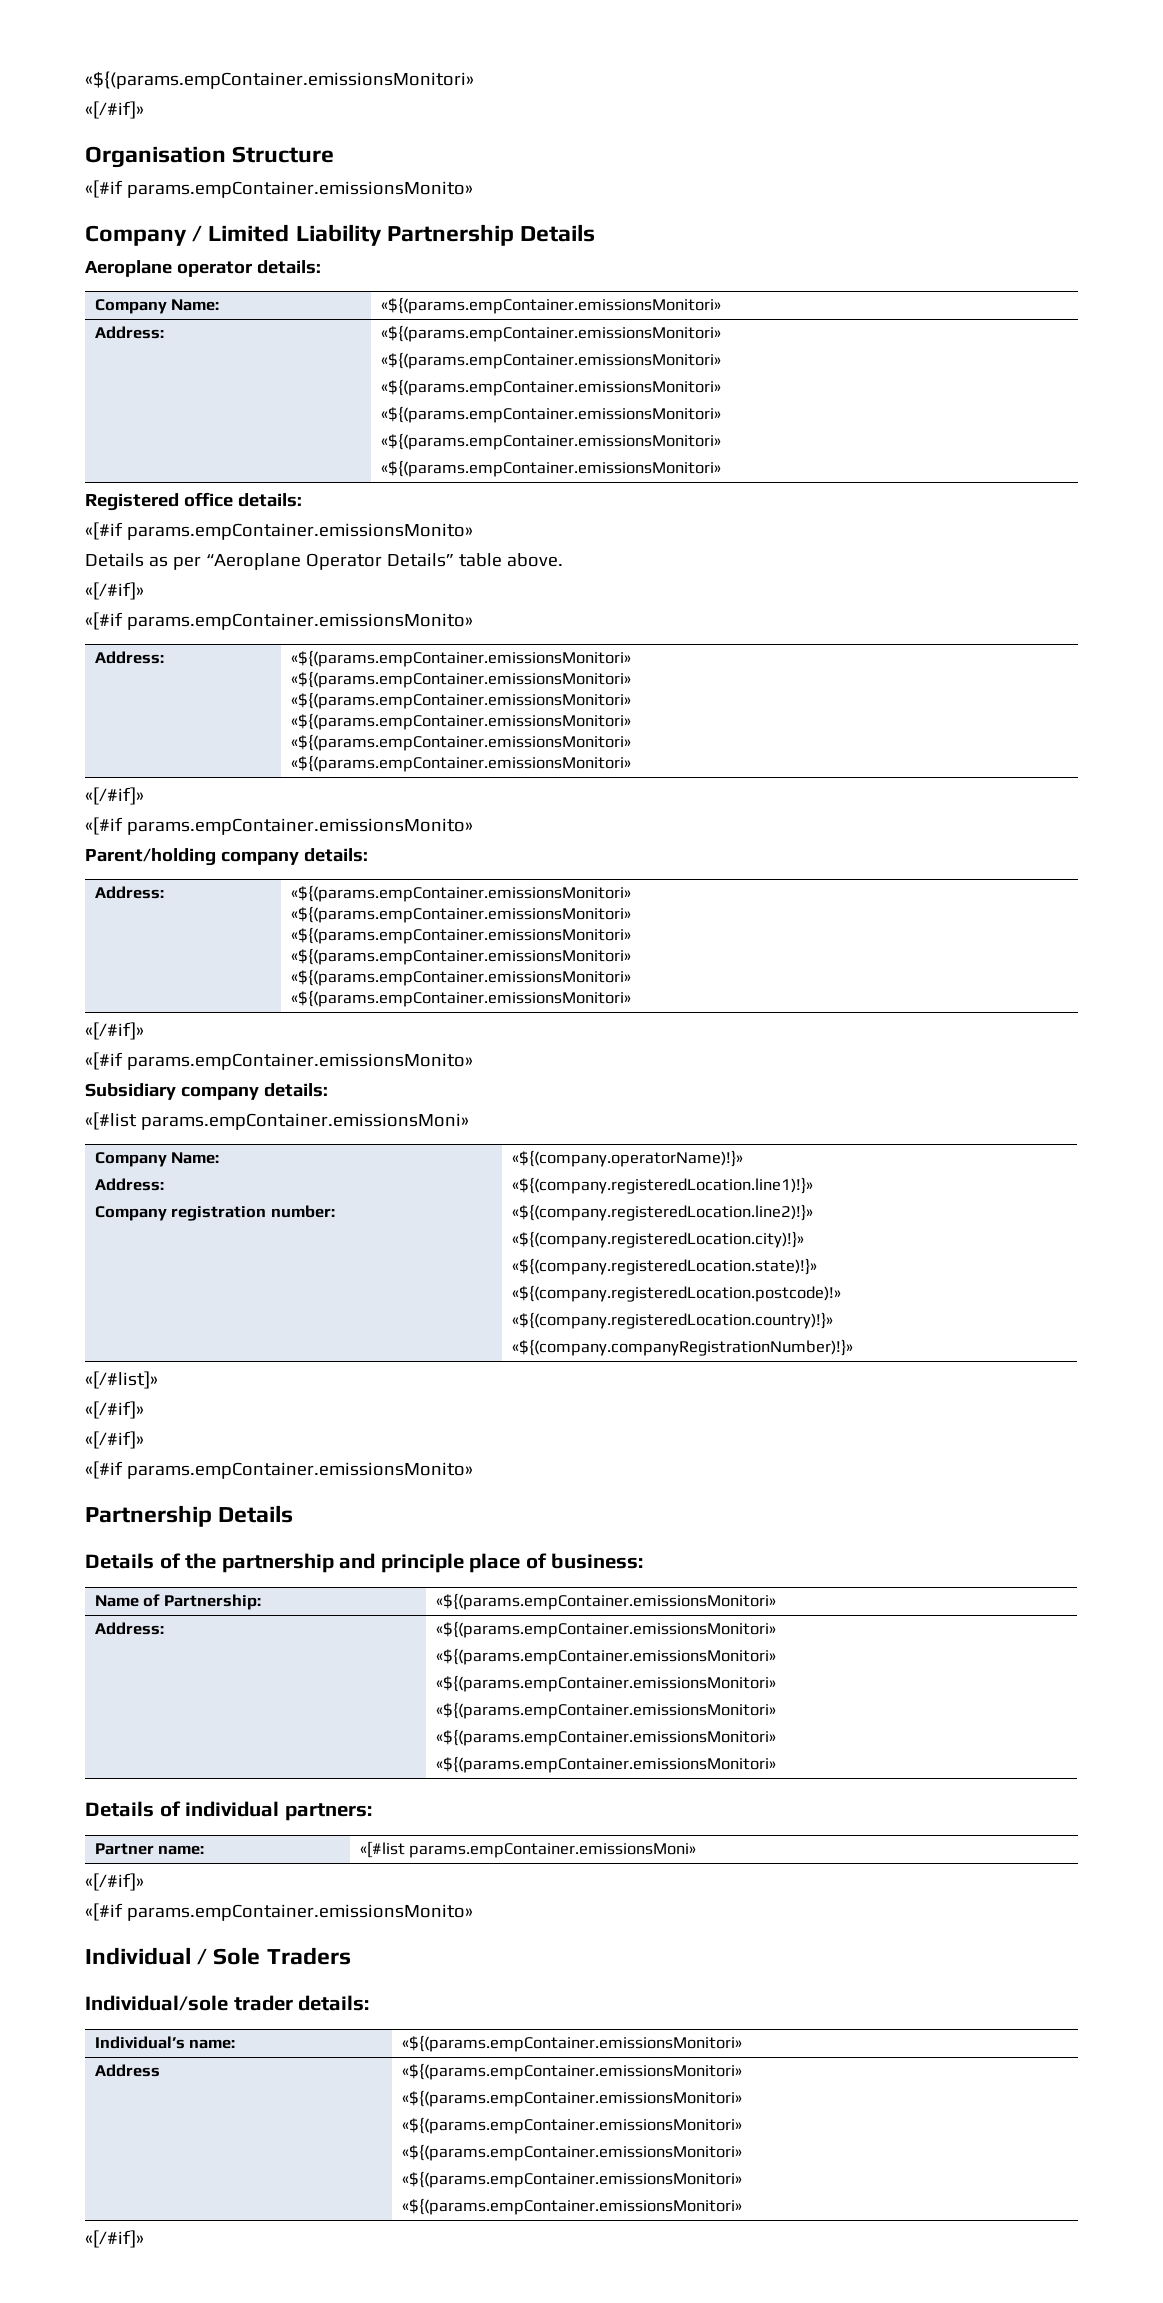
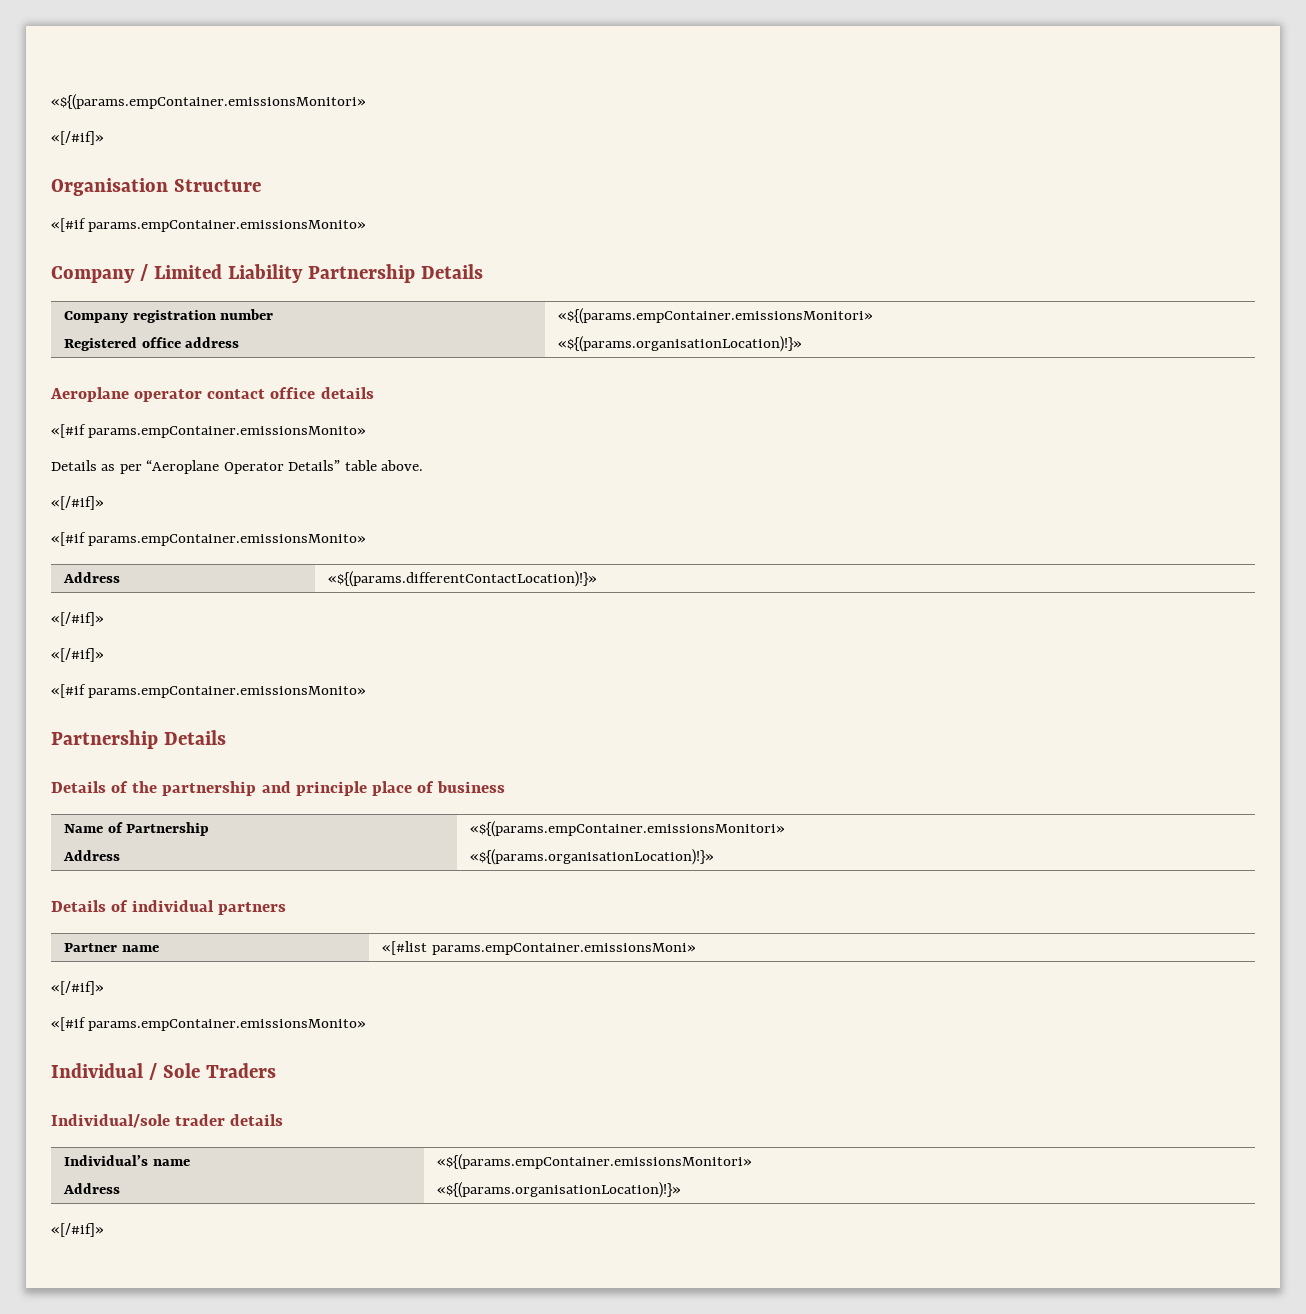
[85,260,321,277] [94,299,220,314] [380,297,721,314] [94,326,164,339] [380,325,721,342] [380,352,721,369] [380,379,721,396] [380,406,721,423] [380,433,721,450] [380,460,721,477] [85,492,302,511] // Aeroplane operator details: // Company Name: | «${(params.empContainer.emissionsMonitori» // Address: | «${(params.empContainer.emissionsMonitori» // «${(params.empContainer.emissionsMonitori» // «${(params.empContainer.emissionsMonitori» // «${(params.empContainer.emissionsMonitori» // «${(params.empContainer.emissionsMonitori» // «${(params.empContainer.emissionsMonitori» // Registered office details: -> [64,309,274,323] [558,308,874,324] [64,337,240,351] [558,336,803,352] [50,387,374,402] // Company registration number | «${(params.empContainer.emissionsMonitori» // Registered office address | «${(params.organisationLocation)!}» // Aeroplane operator contact office details
[94,651,164,664] [290,650,631,667] [290,671,631,688] [290,692,631,709] [290,713,631,730] [290,734,631,751] [290,755,631,772] [85,787,144,805] [85,817,473,835] [85,848,368,866] [94,886,164,899] [290,885,631,902] [290,906,631,923] [290,927,631,944] [290,948,631,965] [290,969,631,986] [290,990,631,1007] [85,1022,144,1040] [85,1052,473,1070] [85,1083,328,1100] [85,1112,469,1130] [94,1152,220,1167] [94,1178,164,1191] [94,1205,335,1221] [511,1150,743,1167] [511,1177,813,1194] [511,1204,813,1221] [511,1231,804,1248] [511,1258,817,1275] [511,1285,841,1302] [511,1312,833,1329] [511,1339,853,1356] [85,1371,158,1389] Address: | «${(params.empContainer.emissionsMonitori» // «${(params.empContainer.emissionsMonitori» // «${(params.empContainer.emissionsMonitori» // «${(params.empContainer.emissionsMonitori» // «${(params.empContainer.emissionsMonitori» // «${(params.empContainer.emissionsMonitori» // «[/#if]» // «[#if params.empContainer.emissionsMonito» // Parent/holding company details: // Address: | «${(params.empContainer.emissionsMonitori» // «${(params.empContainer.emissionsMonitori» // «${(params.empContainer.emissionsMonitori» // «${(params.empContainer.emissionsMonitori» // «${(params.empContainer.emissionsMonitori» // «${(params.empContainer.emissionsMonitori» // «[/#if]» // «[#if params.empContainer.emissionsMonito» // Subsidiary company details: // «[#list params.empContainer.emissionsMoni» // Company Name: // Address: // Company registration number: | «${(company.operatorName)!}» // «${(company.registeredLocation.line1)!}» // «${(company.registeredLocation.line2)!}» // «${(company.registeredLocation.city)!}» // «${(company.registeredLocation.state)!}» // «${(company.registeredLocation.postcode)!» // «${(company.registeredLocation.country)!}» // «${(company.companyRegistrationNumber)!}» // «[/#list]» -> [63,572,121,583] [328,571,598,587] Address | «${(params.differentContactLocation)!}»
[551,1553,644,1569] business: -> [437,781,506,793] business
[163,1594,261,1610] [435,1593,776,1610] [94,1622,164,1635] [435,1621,776,1638] [435,1648,776,1665] [435,1675,776,1692] [435,1702,776,1719] [435,1729,776,1746] [435,1756,776,1773] Partnership: | «${(params.empContainer.emissionsMonitori» // Address: | «${(params.empContainer.emissionsMonitori» // «${(params.empContainer.emissionsMonitori» // «${(params.empContainer.emissionsMonitori» // «${(params.empContainer.emissionsMonitori» // «${(params.empContainer.emissionsMonitori» // «${(params.empContainer.emissionsMonitori» -> [126,822,210,836] [470,821,786,837] [63,850,121,861] [470,849,715,865] Partnership | «${(params.empContainer.emissionsMonitori» // Address | «${(params.organisationLocation)!}»
[284,1803,372,1821] partners: -> [218,902,287,915] partners
[158,1845,205,1855] name: -> [121,945,159,952] name
[298,1995,370,2011] details: -> [230,1114,284,1126] details
[189,2039,236,2049] [401,2035,742,2052] [94,2064,160,2077] [401,2063,742,2080] [401,2090,742,2107] [401,2117,742,2134] [401,2144,742,2161] [401,2171,742,2188] [401,2198,742,2215] name: | «${(params.empContainer.emissionsMonitori» // Address | «${(params.empContainer.emissionsMonitori» // «${(params.empContainer.emissionsMonitori» // «${(params.empContainer.emissionsMonitori» // «${(params.empContainer.emissionsMonitori» // «${(params.empContainer.emissionsMonitori» // «${(params.empContainer.emissionsMonitori» -> [152,1159,190,1166] [437,1154,753,1170] [63,1183,121,1194] [437,1182,682,1198] name | «${(params.empContainer.emissionsMonitori» // Address | «${(params.organisationLocation)!}»

